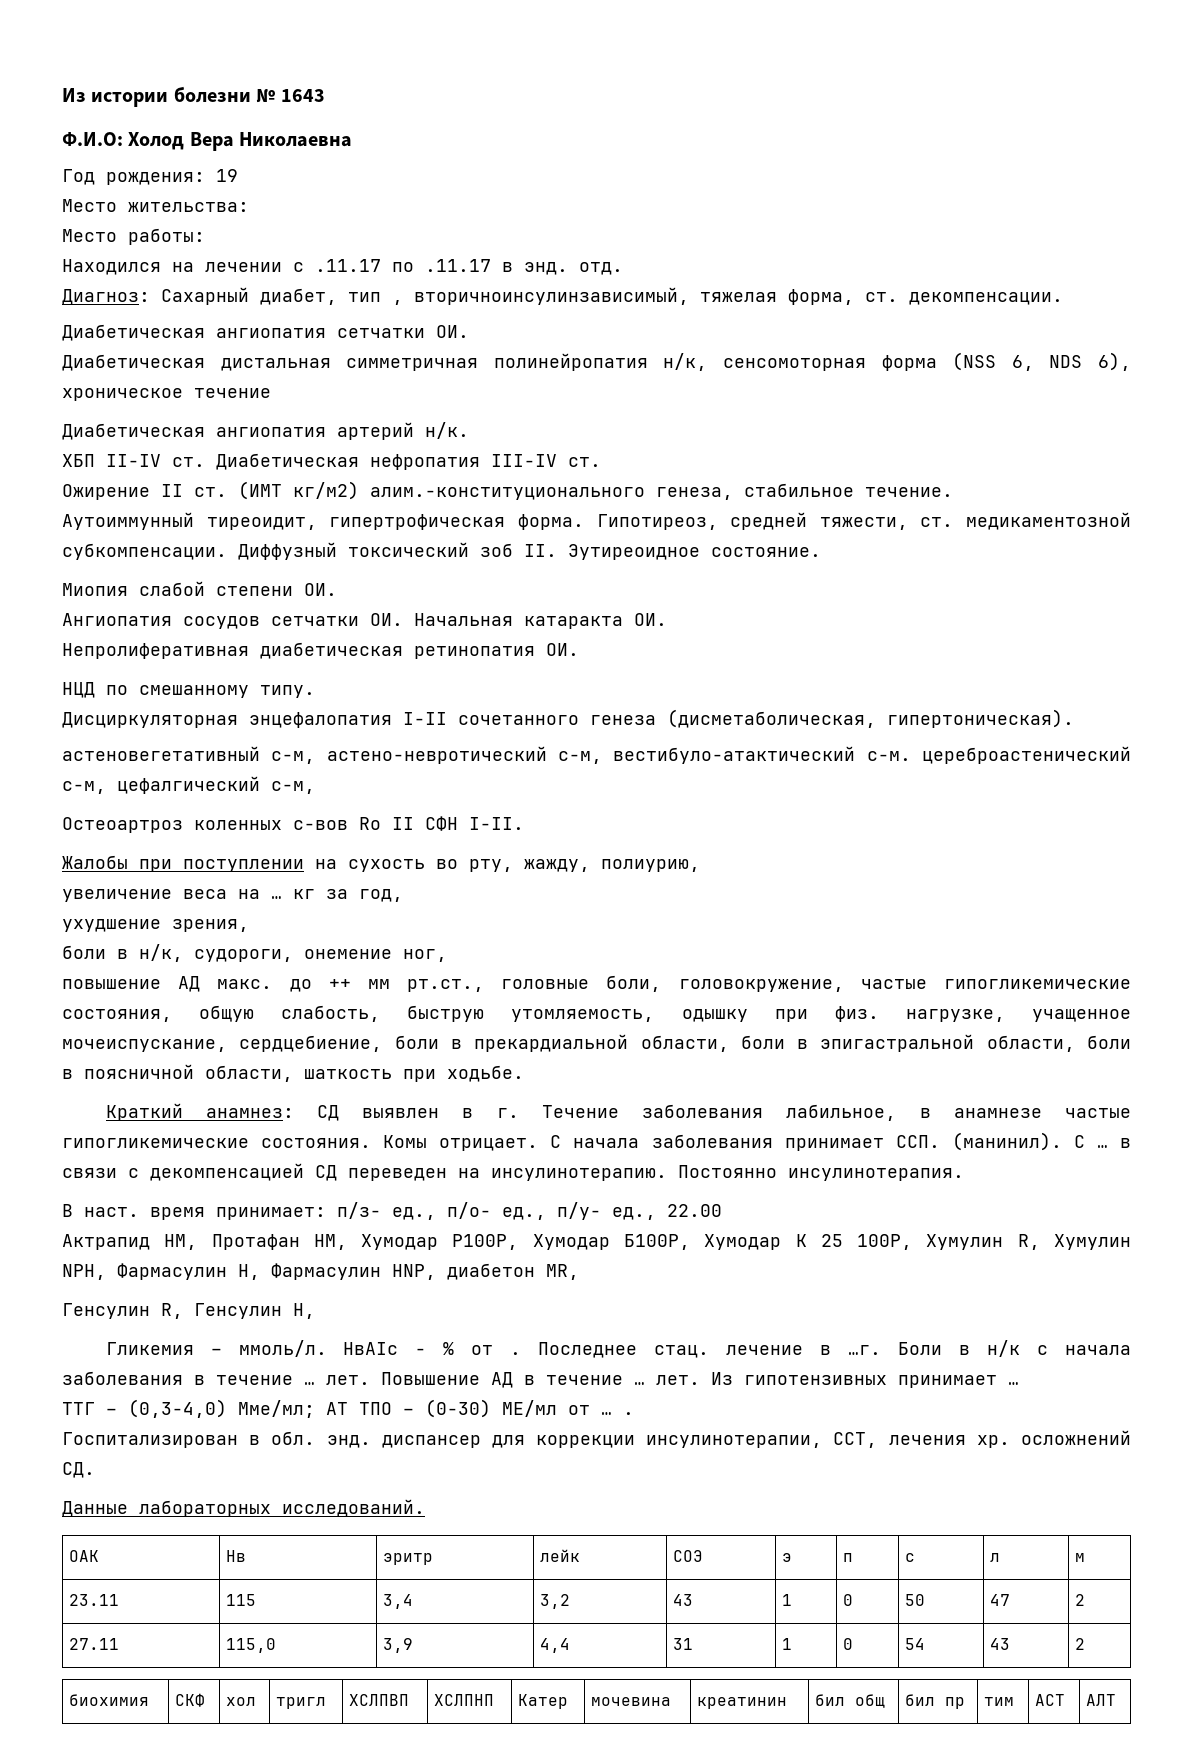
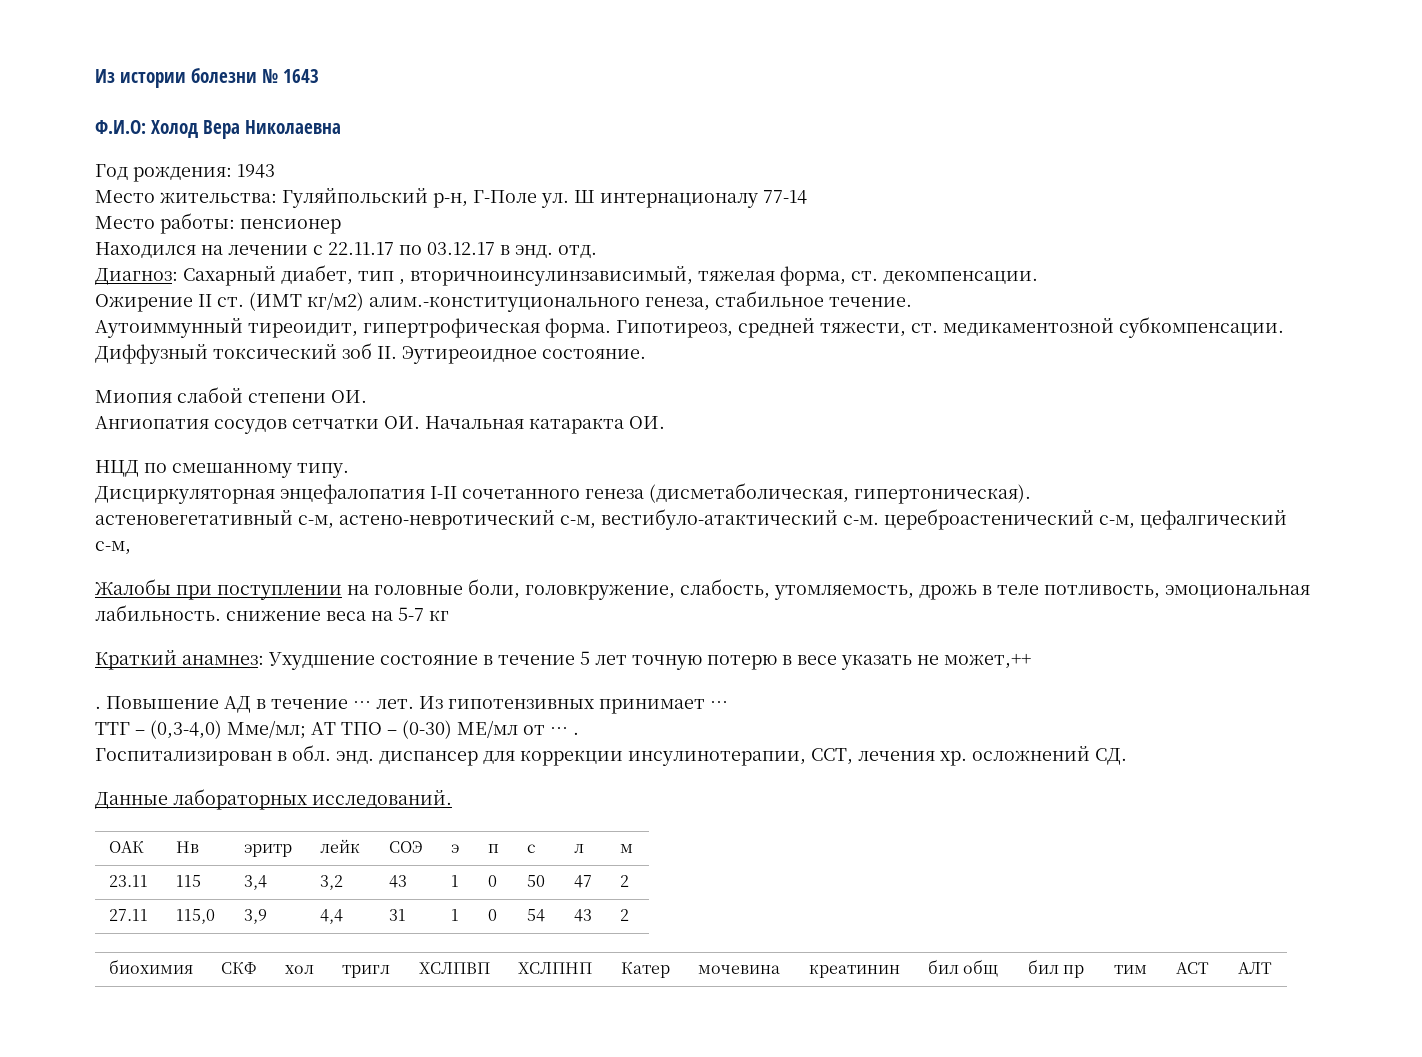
[216,169,238,182] 19 -> [237,164,275,178] 1943
(249, 207) none -> [282,188,807,208] Гуляйпольский р-н, Г-Поле ул. Ш интернационалу 77-14
(205, 236) none -> [240,219,341,234] пенсионер
[315,259,491,272] .11.17 по .11.17 -> [328,242,495,255] 22.11.17 по 03.12.17
[62,324,469,341] [62,352,1132,371] [62,388,271,401] [62,422,469,440] [62,453,601,470] // Диабетическая ангиопатия сетчатки ОИ. // Диабетическая дистальная симметричная полинейропатия н/к, сенсомоторная форма (NSS 6, NDS 6), хроническое течение // Диабетическая ангиопатия артерий н/к. // ХБП II-IV ст. Диабетическая нефропатия III-IV ст. -> (1038, 277) none
[62,642,579,659] // Непролиферативная диабетическая ретинопатия ОИ. -> (665, 422) none
[62,816,524,833] [62,855,700,872] [62,889,172,902] Остеоартроз коленных с-вов Rо II СФН I-II. // Жалобы при поступлении на сухость во рту, жажду, полиурию, // увеличение -> [95,579,1310,600] [95,605,321,621] Жалобы при поступлении на головные боли, головкружение, слабость, утомляемость, дрожь в теле потливость, эмоциональная лабильность. снижение
[271,896,282,899] … -> [398,607,424,621] 5-7
[326,889,403,902] [62,919,249,932] [62,944,447,962] [62,975,1131,992] [62,1005,1131,1022] [62,1034,1131,1052] [62,1064,524,1082] [105,1103,1131,1121] [62,1132,1131,1151] [62,1163,964,1181] [62,1202,722,1220] [62,1234,1132,1250] [62,1263,579,1280] [62,1303,315,1319] [105,1340,1131,1358] [62,1371,370,1385] за год, // ухудшение зрения, // боли в н/к, судороги, онемение ног, // повышение АД макс. до ++ мм рт.ст., головные боли, головокружение, частые гипогликемические состояния, общую слабость, быструю утомляемость, одышку при физ. нагрузке, учащенное мочеиспускание, сердцебиение, боли в прекардиальной области, боли в эпигастральной области, боли в поясничной области, шаткость при ходьбе. // Краткий анамнез: СД выявлен в г. Течение заболевания лабильное, в анамнезе частые гипогликемические состояния. Комы отрицает. С начала заболевания принимает ССП. (манинил). С … в связи с декомпенсацией СД переведен на инсулинотерапию. Постоянно инсулинотерапия. // В наст. время принимает: п/з- ед., п/о- ед., п/у- ед., 22.00 // Актрапид НМ, Протафан НМ, Хумодар Р100Р, Хумодар Б100Р, Хумодар К 25 100Р, Хумулин R, Хумулин NРН, Фармасулин Н, Фармасулин НNР, диабетон МR, // Генсулин R, Генсулин Н, // Гликемия – ммоль/л. НвАIс - % от . Последнее стац. лечение в …г. Боли в н/к с начала заболевания в течение … лет. -> [95,650,1031,670] [95,706,101,709] // Краткий анамнез: Ухудшение состояние в течение 5 лет точную потерю в весе указать не может,++ // .

